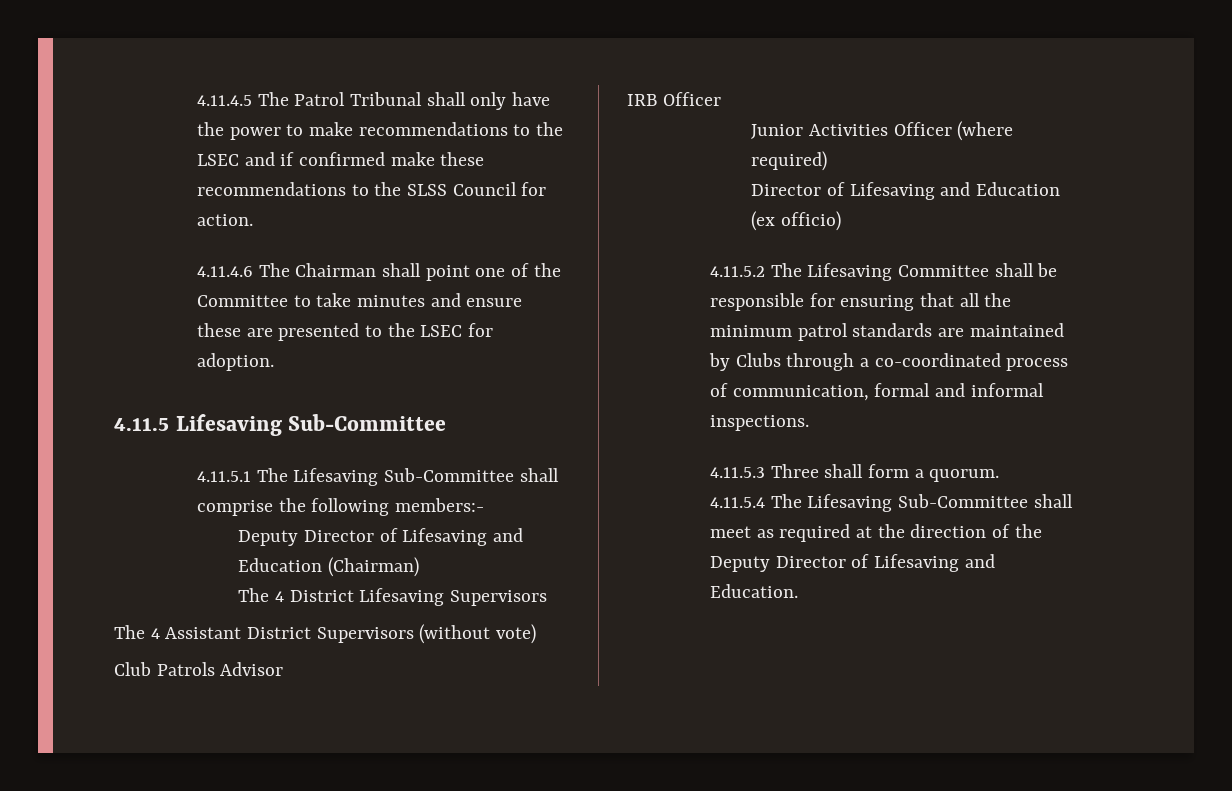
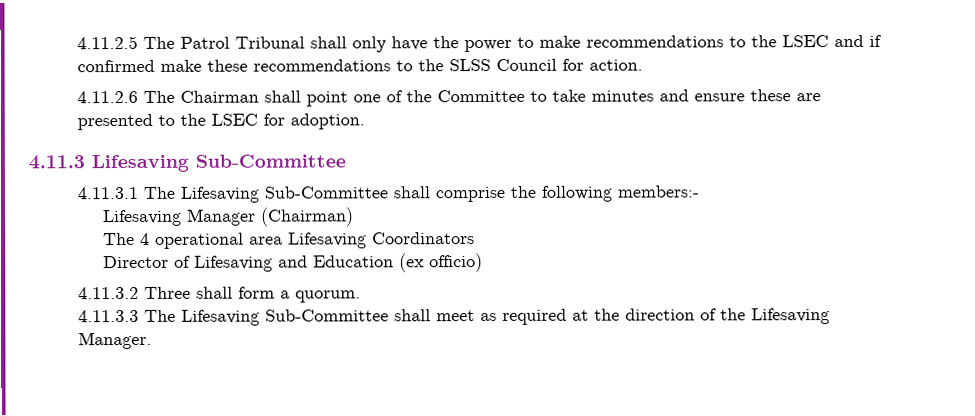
[196,95,252,106] 4.11.4.5 -> [77,35,139,50] 4.11.2.5
[196,266,253,277] 4.11.4.6 -> [77,90,139,104] 4.11.2.6
[114,418,169,431] 4.11.5 -> [28,155,85,170] 4.11.3
[196,471,251,482] 4.11.5.1 -> [77,186,139,200] 4.11.3.1
[238,528,524,546] [238,557,420,577] [238,588,548,606] [114,624,537,644] [114,662,284,676] [627,92,721,106] [751,121,1014,141] [751,151,828,171] Deputy Director of Lifesaving and Education (Chairman) // The 4 District Lifesaving Supervisors // The 4 Assistant District Supervisors (without vote) // Club Patrols Advisor // IRB Officer // Junior Activities Officer (where required) -> [103,207,355,227] [103,232,476,249] Lifesaving Manager (Chairman) // The 4 operational area Lifesaving Coordinators
[709,263,1058,281] [709,293,1012,311] [709,323,1064,341] [708,353,1069,371] [709,383,1044,401] [709,415,809,431] [709,467,765,478] 4.11.5.2 The Lifesaving Committee shall be responsible for ensuring that all the minimum patrol standards are maintained by Clubs through a co-coordinated process of communication, formal and informal inspections. // 4.11.5.3 -> [78,286,140,300] 4.11.3.2
[709,497,765,508] 4.11.5.4 -> [78,309,140,323] 4.11.3.3
[709,554,995,572] [709,584,798,598] Deputy Director of Lifesaving and Education. -> [751,308,831,325] [78,331,153,350] Lifesaving Manager.

